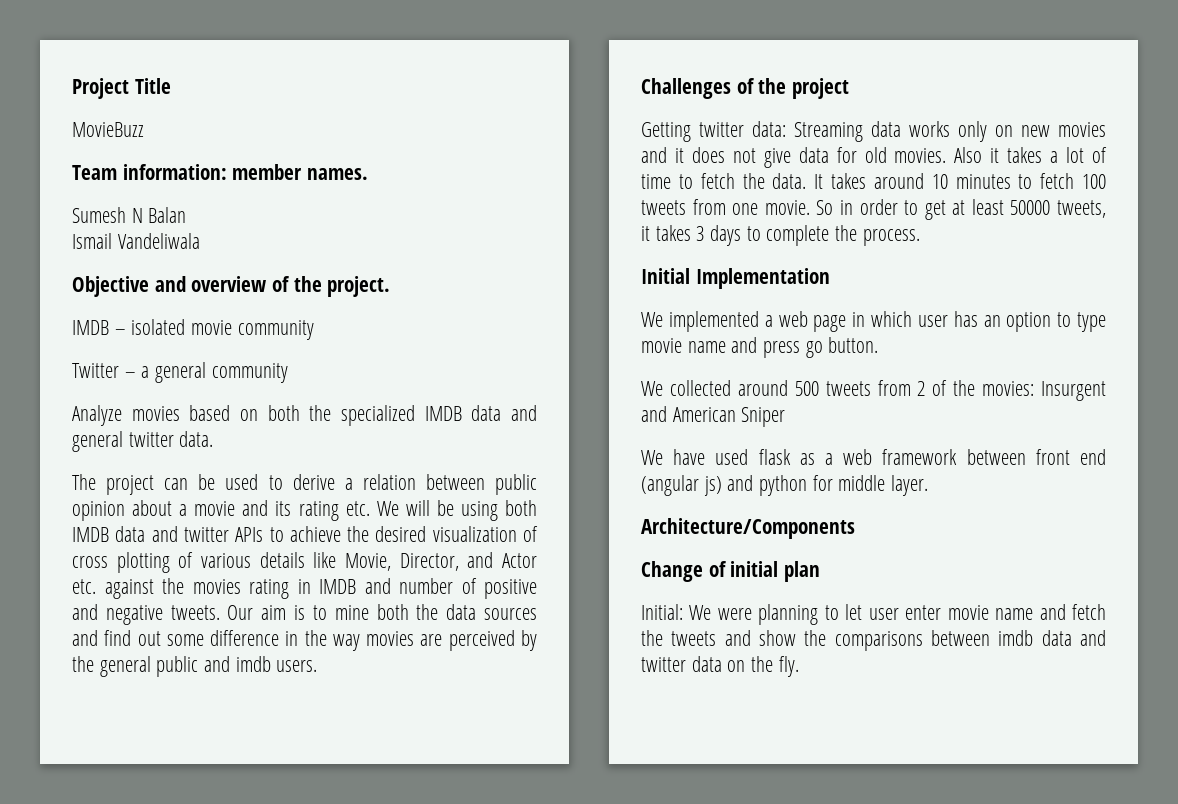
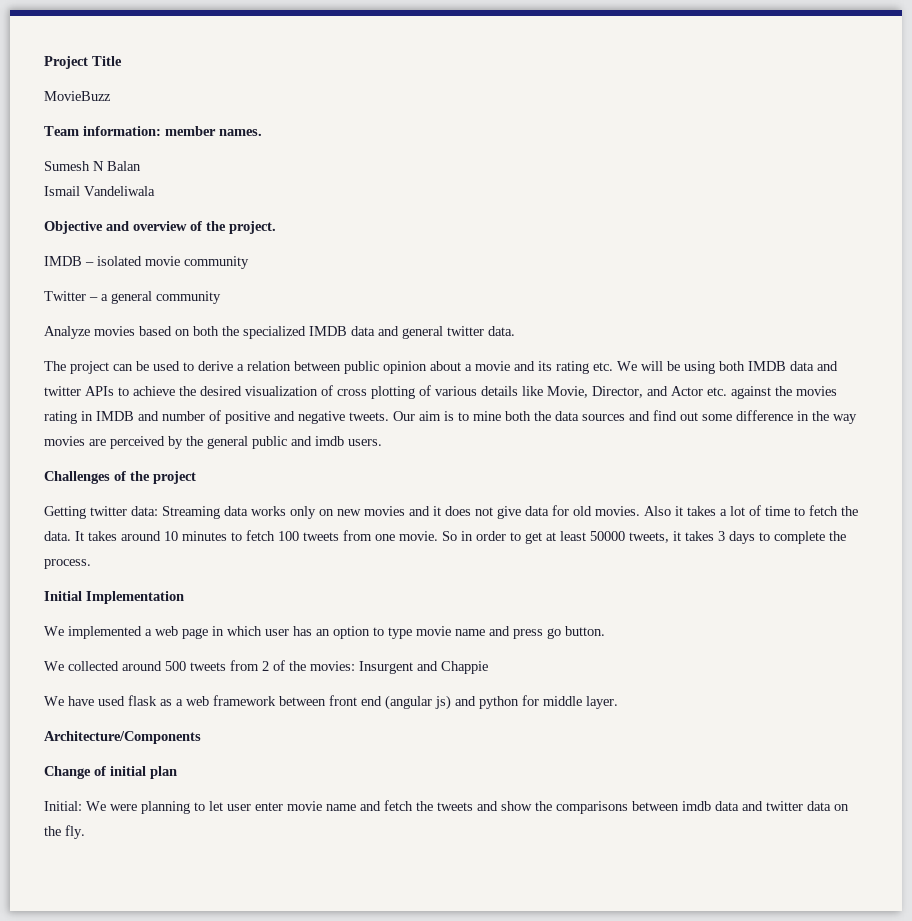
[672,407,786,427] American Sniper -> [441,661,488,674] Chappie

